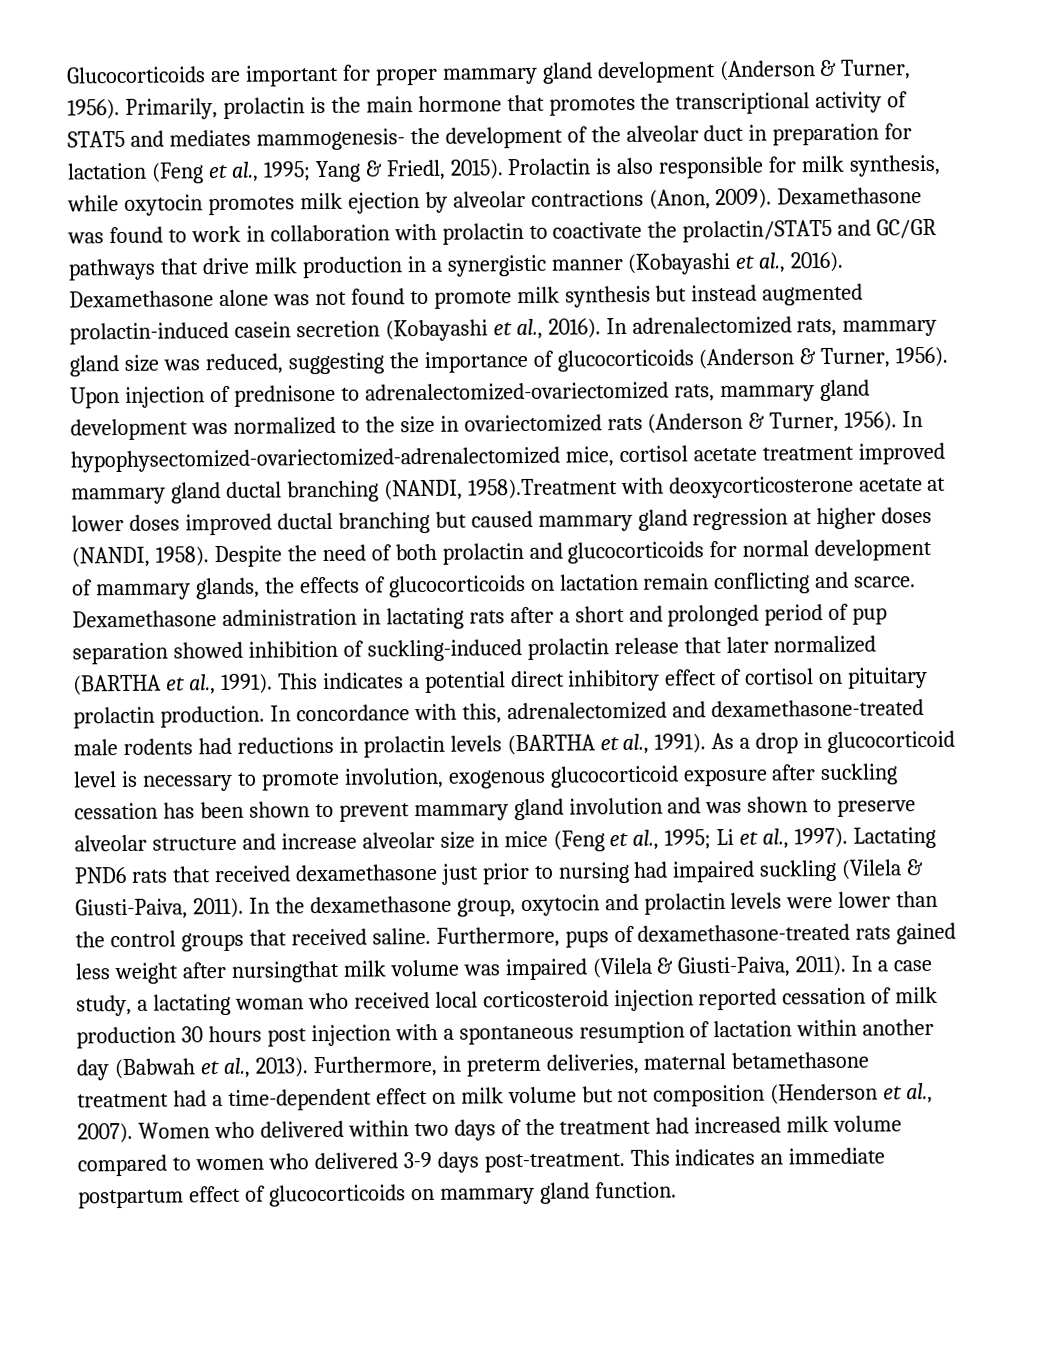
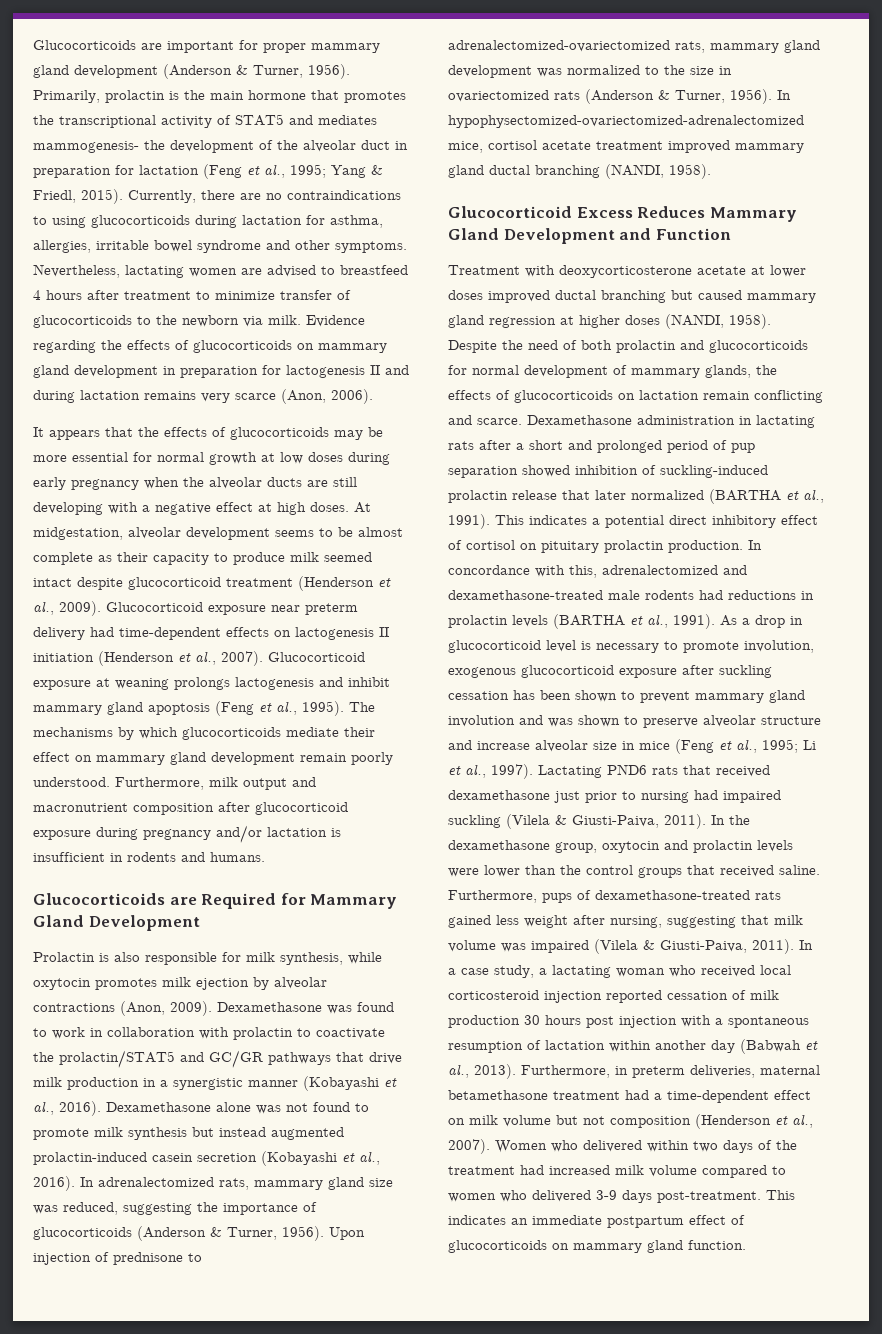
(504, 169) none -> [128,190,401,203] [33,215,383,228] [33,240,407,253] [33,264,408,278] [33,290,351,300] [33,315,365,328] [33,340,387,353] [33,365,409,378] [33,389,373,404] [33,427,383,440] [33,452,390,465] [33,477,357,490] [33,502,371,515] [33,527,403,540] [33,552,372,565] [33,576,391,591] [33,601,358,616] [33,627,389,640] [33,651,365,666] [33,677,390,690] [33,701,375,716] [33,727,375,740] [33,752,393,765] [33,777,316,790] [33,802,348,815] [33,825,341,843] [33,852,265,862] [33,893,398,909] [33,915,200,931] Currently, there are no contraindications to using glucocorticoids during lactation for asthma, allergies, irritable bowel syndrome and other symptoms. Nevertheless, lactating women are advised to breastfeed 4 hours after treatment to minimize transfer of glucocorticoids to the newborn via milk. Evidence regarding the effects of glucocorticoids on mammary gland development in preparation for lactogenesis II and during lactation remains very scarce (Anon, 2006). // It appears that the effects of glucocorticoids may be more essential for normal growth at low doses during early pregnancy when the alveolar ducts are still developing with a negative effect at high doses. At midgestation, alveolar development seems to be almost complete as their capacity to produce milk seemed intact despite glucocorticoid treatment (Henderson et al., 2009). Glucocorticoid exposure near preterm delivery had time-dependent effects on lactogenesis II initiation (Henderson et al., 2007). Glucocorticoid exposure at weaning prolongs lactogenesis and inhibit mammary gland apoptosis (Feng et al., 1995). The mechanisms by which glucocorticoids mediate their effect on mammary gland development remain poorly understood. Furthermore, milk output and macronutrient composition after glucocorticoid exposure during pregnancy and/or lactation is insufficient in rodents and humans. // Glucocorticoids are Required for Mammary Gland Development //
[467,478,618,500] 1958).Treatment -> [669,164,711,179] [448,206,797,222] [448,228,731,244] [448,265,520,275] 1958). // Glucocorticoid Excess Reduces Mammary Gland Development and Function // Treatment
[230,960,340,983] nursingthat -> [610,915,769,928] nursing, suggesting that

